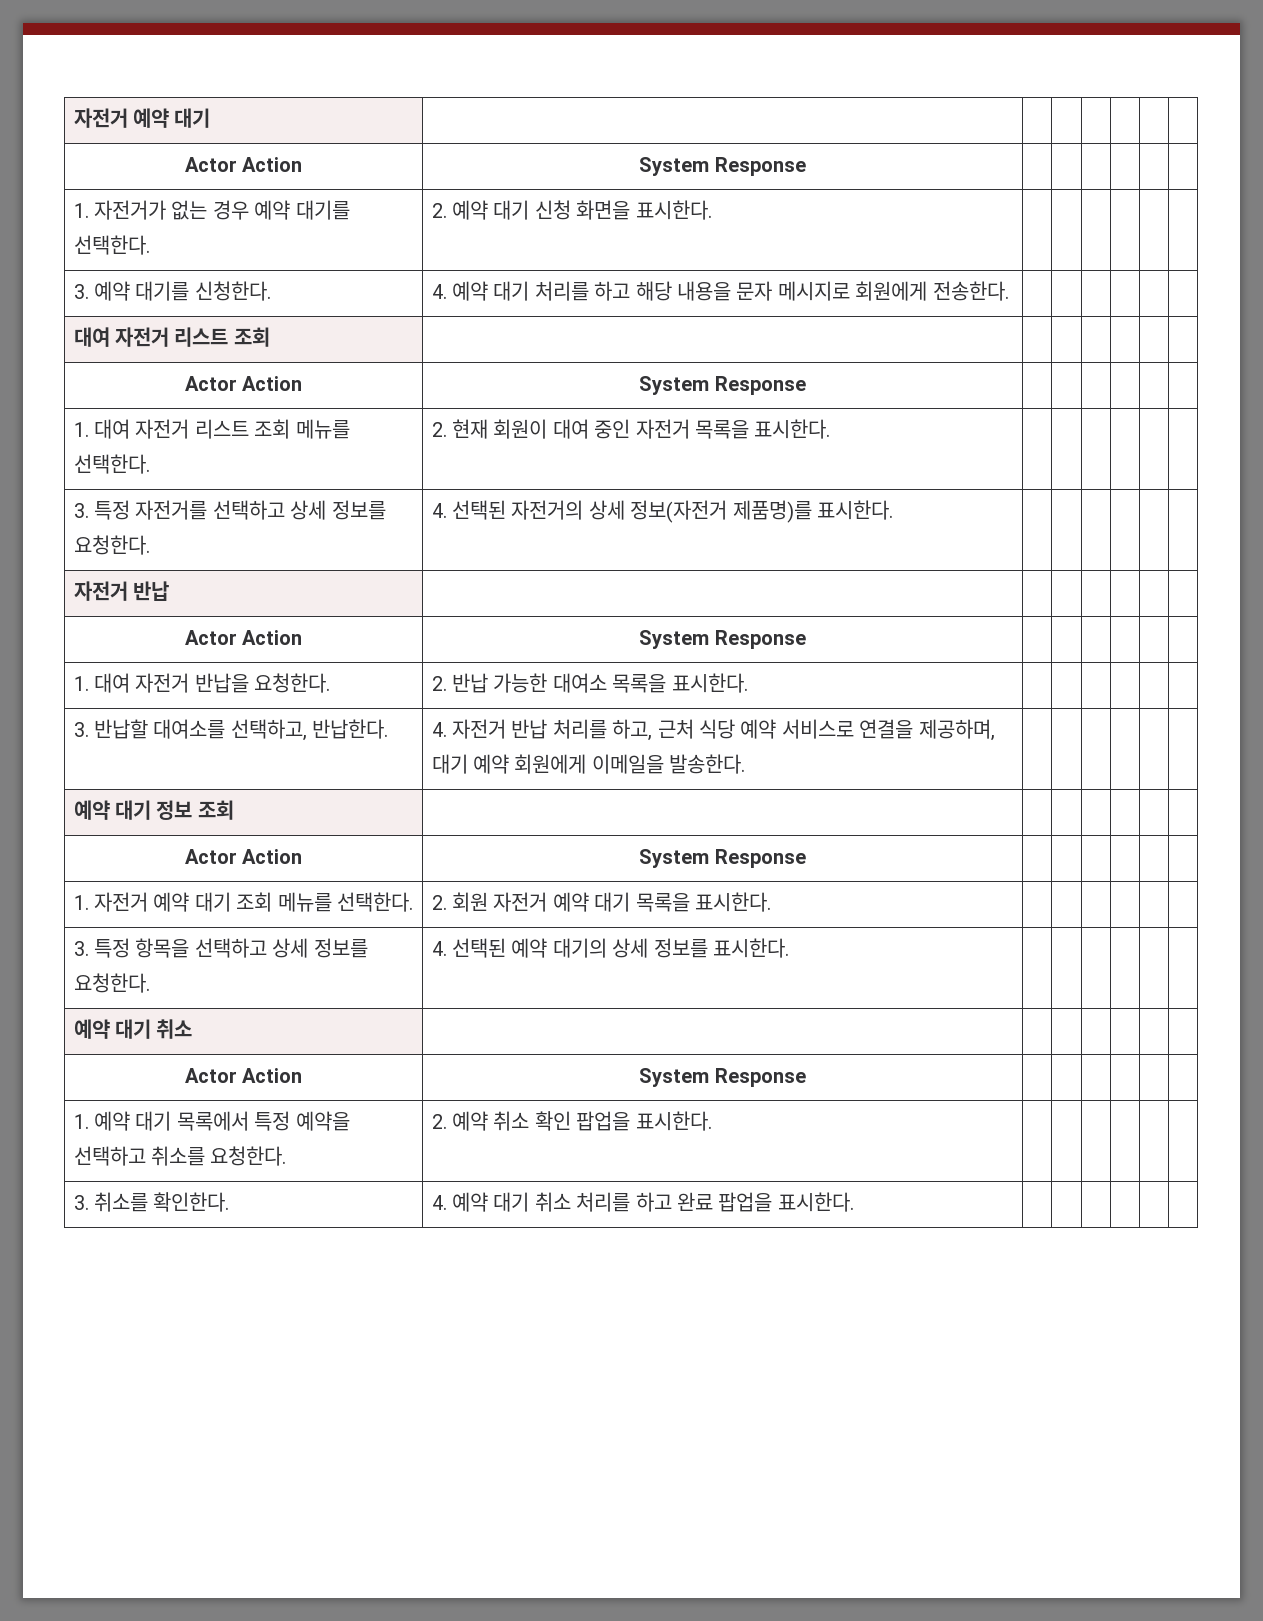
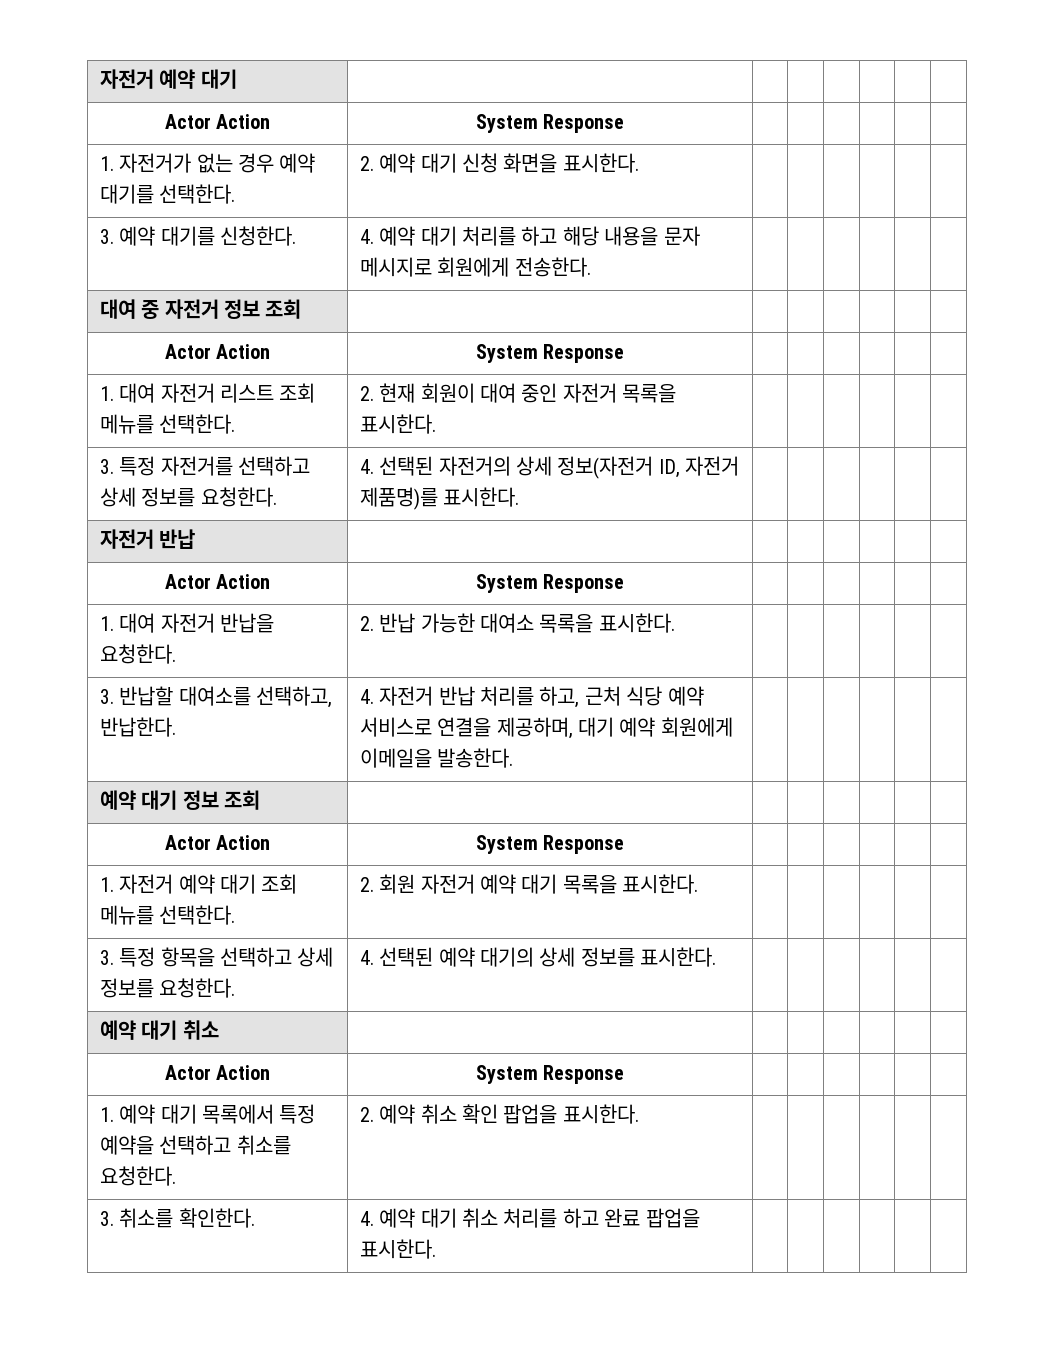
[115,327,229,347] 자전거 리스트 -> [141,299,261,319] 중 자전거 정보
(728, 511) none -> [658,456,740,478] ID, 자전거

